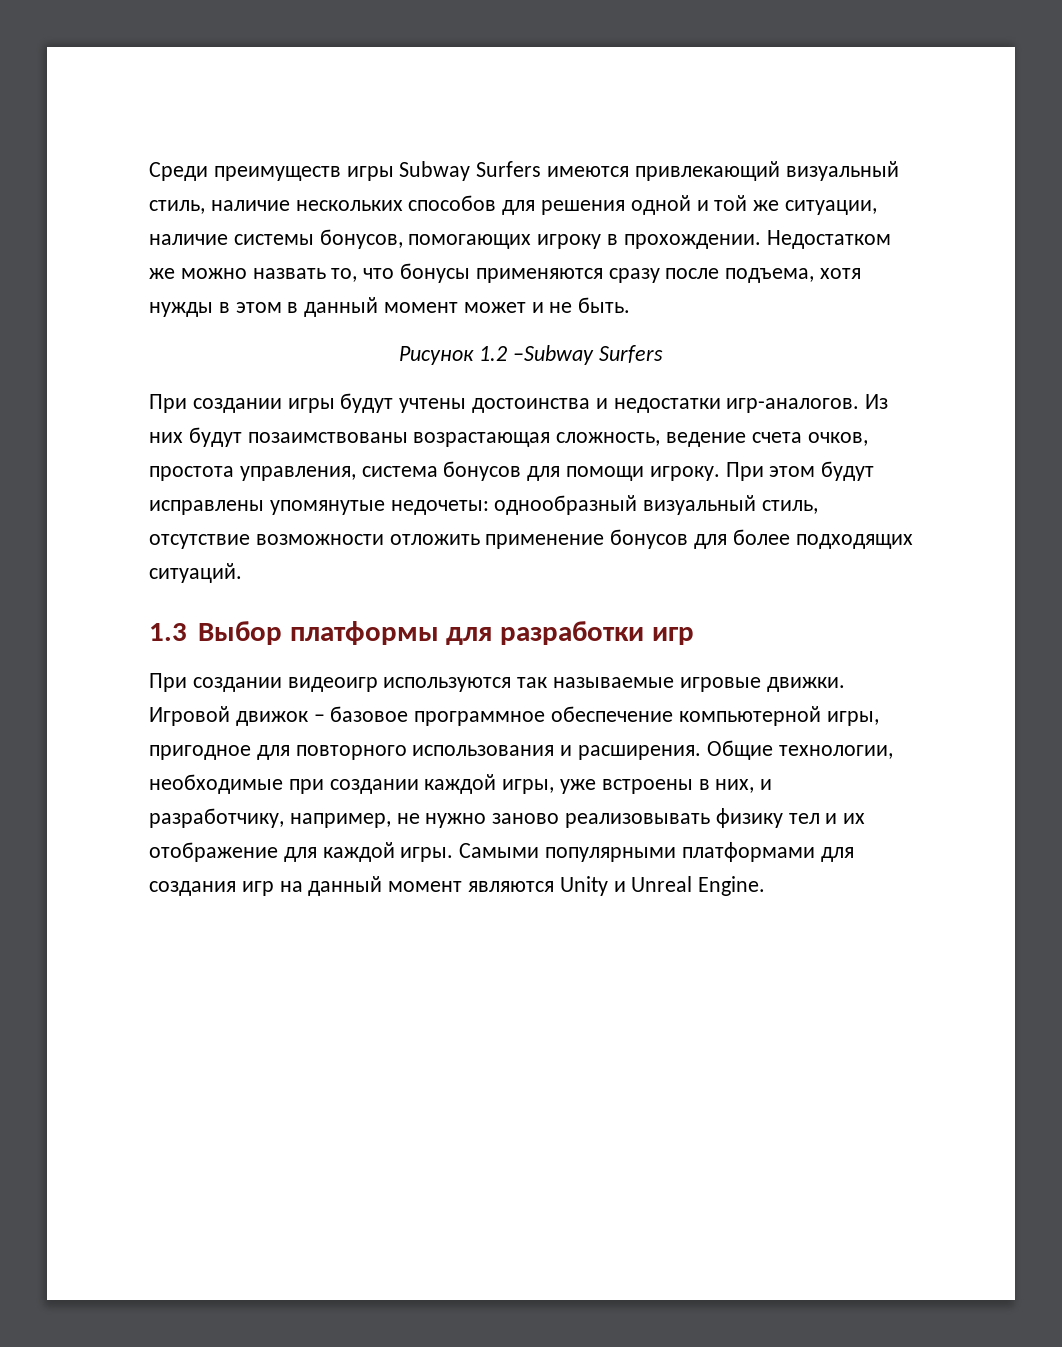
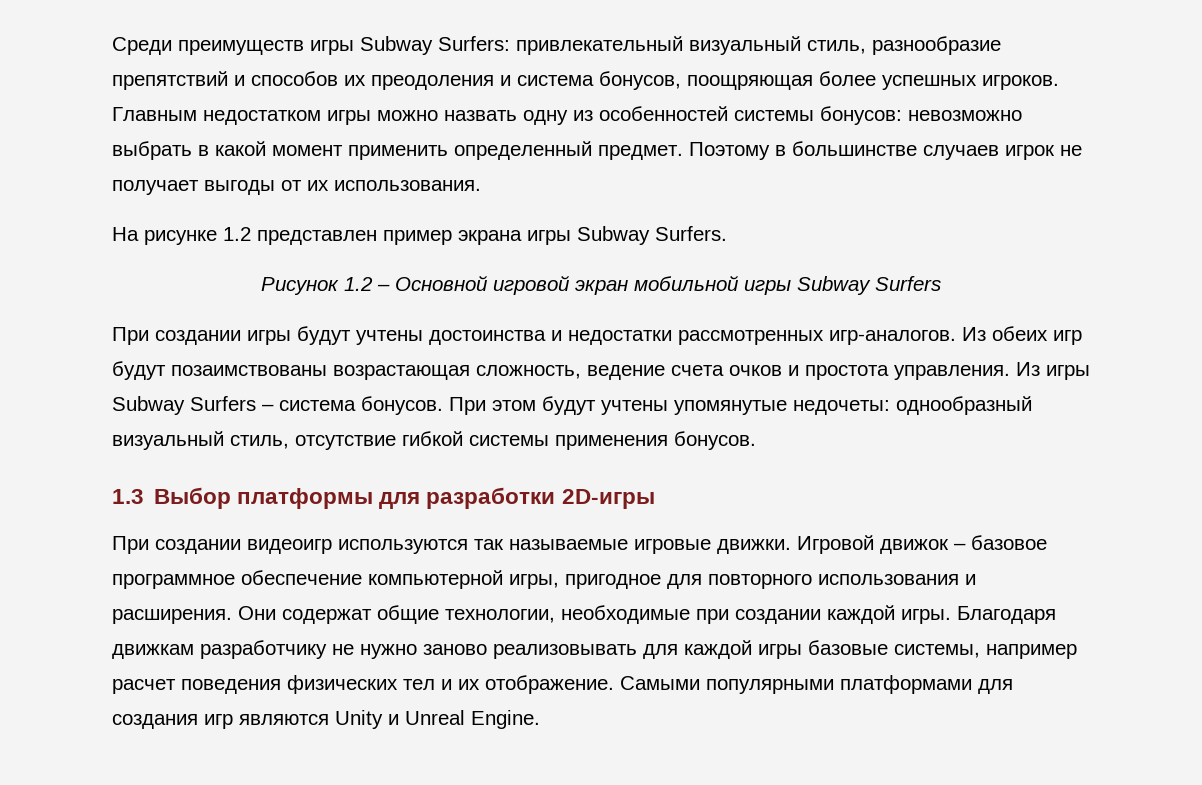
[476,161,899,181] [149,195,878,215] [149,229,891,249] [149,263,862,283] [149,297,631,317] [399,345,594,365] Surfers имеются привлекающий визуальный стиль, наличие нескольких способов для решения одной и той же ситуации, наличие системы бонусов, помогающих игроку в прохождении. Недостатком же можно назвать то, что бонусы применяются сразу после подъема, хотя нужды в этом в данный момент может и не быть. // Рисунок 1.2 –Subway -> [438,36,1001,55] [112,71,1059,90] [112,106,1022,125] [112,141,1082,160] [112,180,481,195] [112,226,727,245] [261,275,871,295] Surfers: привлекательный визуальный стиль, разнообразие препятствий и способов их преодоления и система бонусов, поощряющая более успешных игроков. Главным недостатком игры можно назвать одну из особенностей системы бонусов: невозможно выбрать в какой момент применить определенный предмет. Поэтому в большинстве случаев игрок не получает выгоды от их использования. // На рисунке 1.2 представлен пример экрана игры Subway Surfers. // Рисунок 1.2 – Основной игровой экран мобильной игры Subway
(721, 405) none -> [678,330,824,345] рассмотренных
[149,432,183,443] них -> [992,326,1082,345] обеих игр
[807,432,868,446] [149,461,720,481] очков, простота управления, система бонусов для помощи игроку. -> [729,362,1090,380] [112,396,443,415] очков и простота управления. Из игры Subway Surfers – система бонусов.
[149,500,264,515] исправлены -> [601,400,668,415] учтены
[255,529,913,549] [149,563,242,583] возможности отложить применение бонусов для более подходящих ситуаций. -> [402,431,756,450] гибкой системы применения бонусов.
[652,627,695,645] игр -> [561,489,655,509] 2D-игры
[706,740,773,760] Общие -> [238,605,439,624] Они содержат общие
[502,779,773,794] [149,808,866,828] [149,842,454,862] игры, уже встроены в них, и разработчику, например, не нужно заново реализовывать физику тел и их отображение для каждой игры. -> [901,606,1056,624] [112,640,1077,659] [112,675,614,694] игры. Благодаря движкам разработчику не нужно заново реализовывать для каждой игры базовые системы, например расчет поведения физических тел и их отображение.
[279,876,463,896] на данный момент -> (233, 721) none

